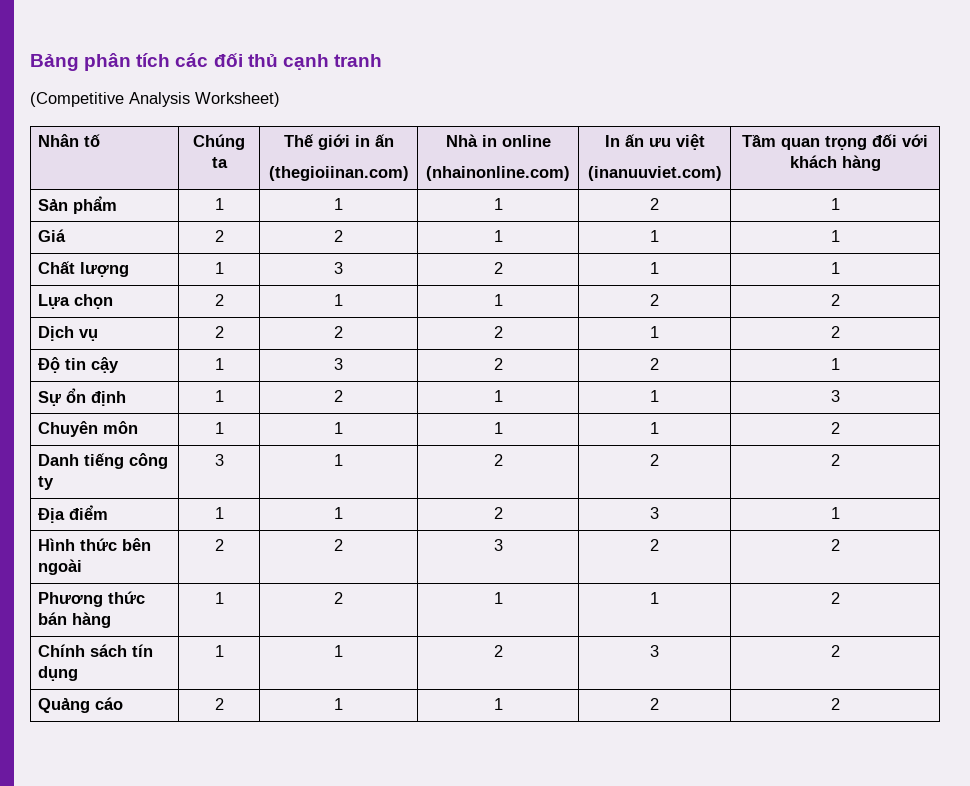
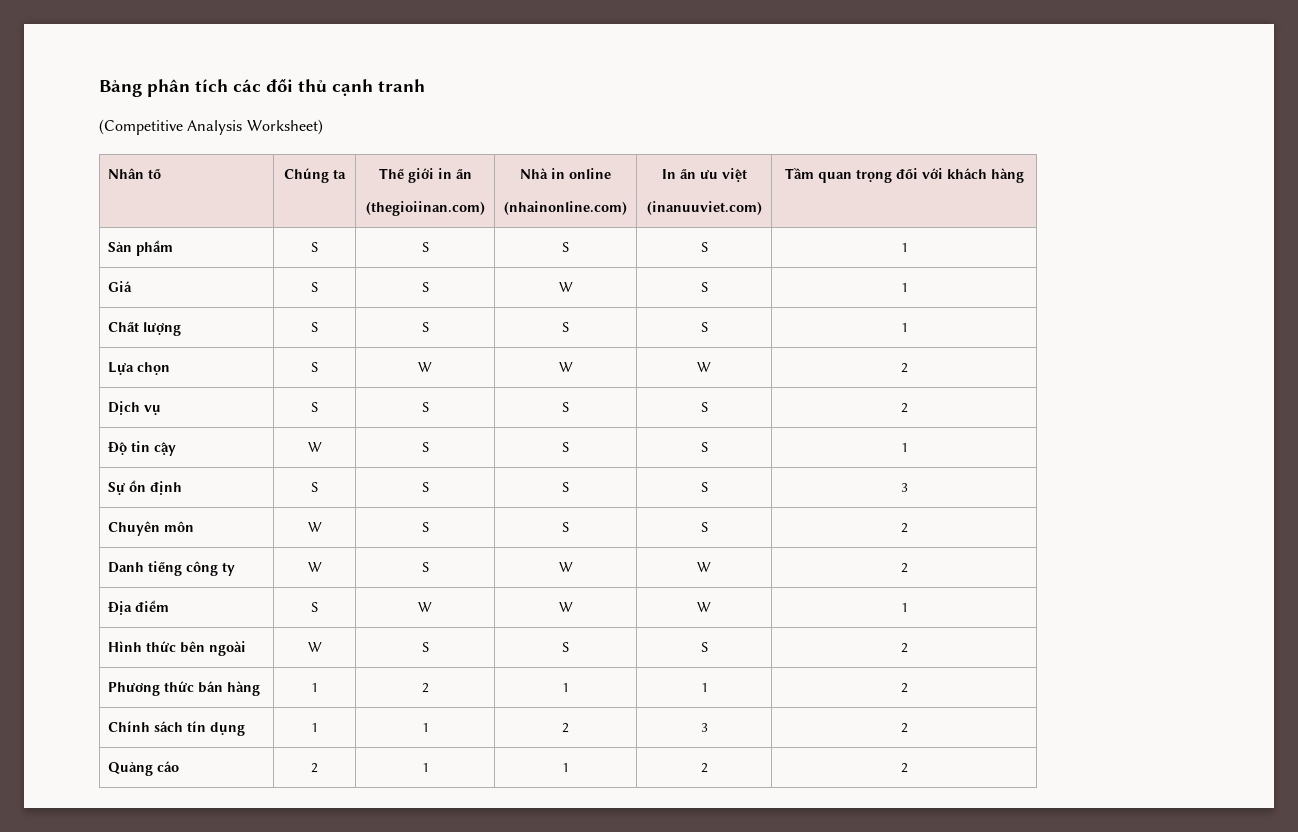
[214,198,224,210] [334,198,343,210] [493,198,503,210] [649,198,659,210] [830,198,840,210] [38,229,67,242] [214,230,224,242] [334,230,343,242] [493,230,503,242] [649,230,659,242] 1 | 1 | 1 | 2 | 1 // Giá | 2 | 2 | 1 | 1 -> [311,242,318,252] [421,242,429,252] [562,242,569,252] [700,242,708,252] [900,243,908,252] [108,281,133,292] [311,282,318,292] [421,282,429,292] [558,282,573,292] [700,282,708,292] S | S | S | S | 1 // Giá | S | S | W | S
[214,262,224,274] [334,262,343,274] [493,262,503,274] [649,262,659,274] 1 | 3 | 2 | 1 -> [311,322,318,332] [421,322,429,332] [562,322,569,332] [700,322,708,332] S | S | S | S
[214,294,224,306] [334,294,343,306] [493,294,503,306] [649,294,659,306] 2 | 1 | 1 | 2 -> [311,362,318,372] [418,362,432,372] [558,362,573,372] [697,362,711,372] S | W | W | W
[214,326,224,338] [334,326,343,338] [493,326,503,338] [649,326,659,338] 2 | 2 | 2 | 1 -> [311,402,318,412] [421,402,429,412] [562,402,569,412] [700,402,708,412] S | S | S | S
[214,358,224,370] [334,358,343,370] [493,358,503,370] [649,358,659,370] 1 | 3 | 2 | 2 -> [307,442,322,452] [421,442,429,452] [562,442,569,452] [700,442,708,452] W | S | S | S
[214,390,224,402] [334,390,343,402] [493,390,503,402] [649,390,659,402] 1 | 2 | 1 | 1 -> [311,482,318,492] [421,482,429,492] [562,482,569,492] [700,482,708,492] S | S | S | S
[214,422,224,434] [334,422,343,434] [493,422,503,434] [649,422,659,434] 1 | 1 | 1 | 1 -> [307,522,322,532] [421,522,429,532] [562,522,569,532] [700,522,708,532] W | S | S | S
[214,454,224,466] [334,454,343,466] [493,454,503,466] [649,454,659,466] 3 | 1 | 2 | 2 -> [307,562,322,572] [421,562,429,572] [558,562,573,572] [697,562,711,572] W | S | W | W
[214,507,224,519] [334,507,343,519] [493,507,503,519] [649,507,659,519] 1 | 1 | 2 | 3 -> [311,602,318,612] [418,602,432,612] [558,602,573,612] [697,602,711,612] S | W | W | W
[214,539,224,551] [334,539,343,551] [493,539,503,551] [649,539,659,551] 2 | 2 | 3 | 2 -> [307,642,322,652] [421,642,429,652] [562,642,569,652] [700,642,708,652] W | S | S | S

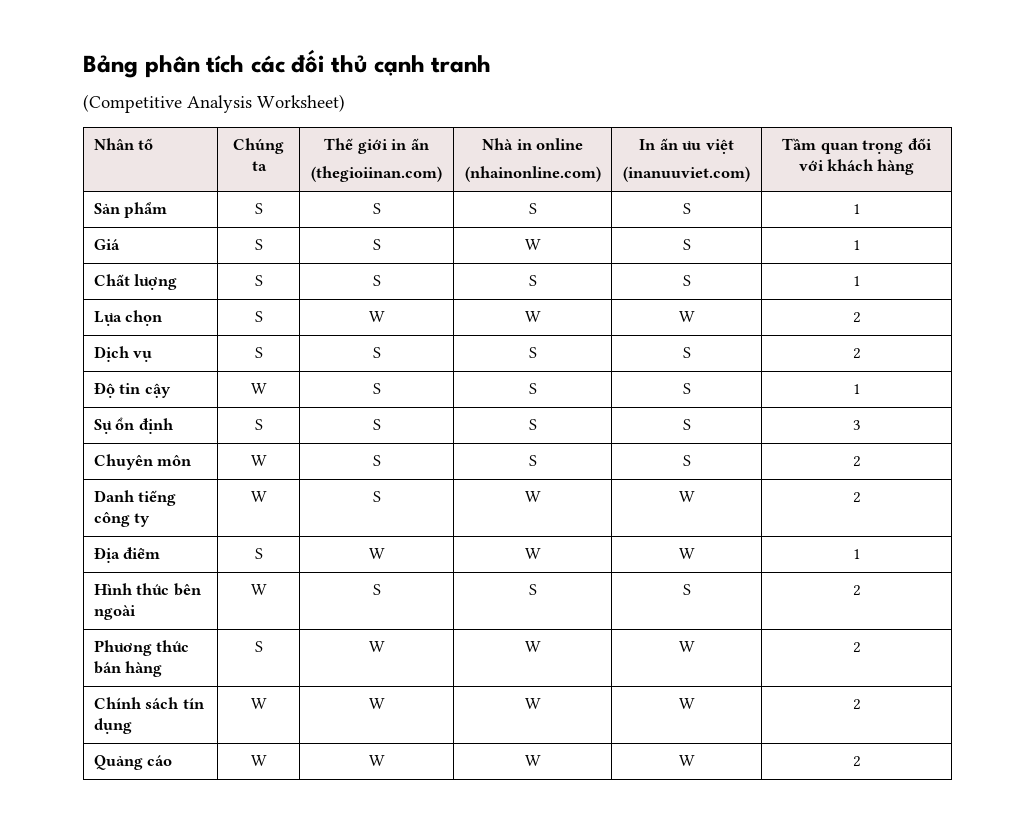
[311,683,318,692] [421,683,429,693] [562,683,569,692] [700,683,708,692] 1 | 2 | 1 | 1 -> [254,641,263,652] [368,641,385,652] [524,641,541,652] [678,641,695,652] S | W | W | W
[311,723,318,732] [421,723,429,732] [562,723,569,733] [700,723,708,732] 1 | 1 | 2 | 3 -> [250,698,267,709] [368,698,385,709] [524,698,541,709] [678,698,695,709] W | W | W | W
[311,763,318,773] [421,763,429,772] [562,763,569,772] [700,763,708,773] [900,763,908,773] 2 | 1 | 1 | 2 | 2 -> [250,755,267,766] [368,755,385,766] [524,755,541,766] [678,755,695,766] [852,756,861,767] W | W | W | W | 2

